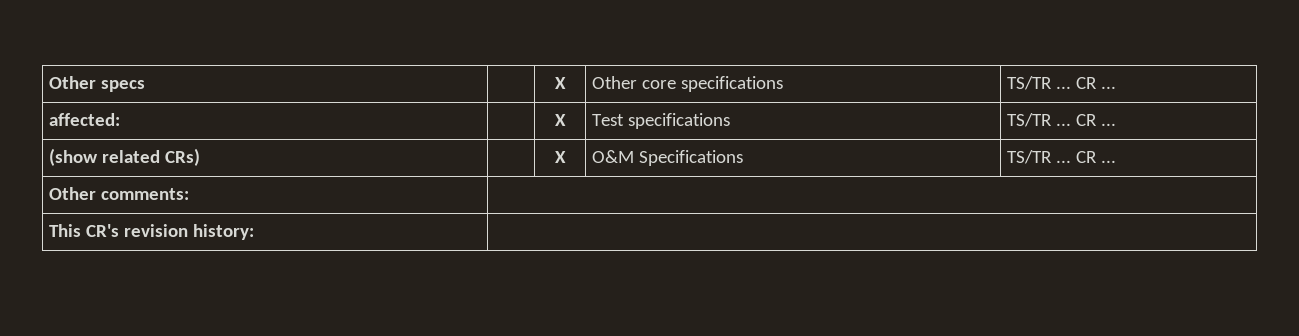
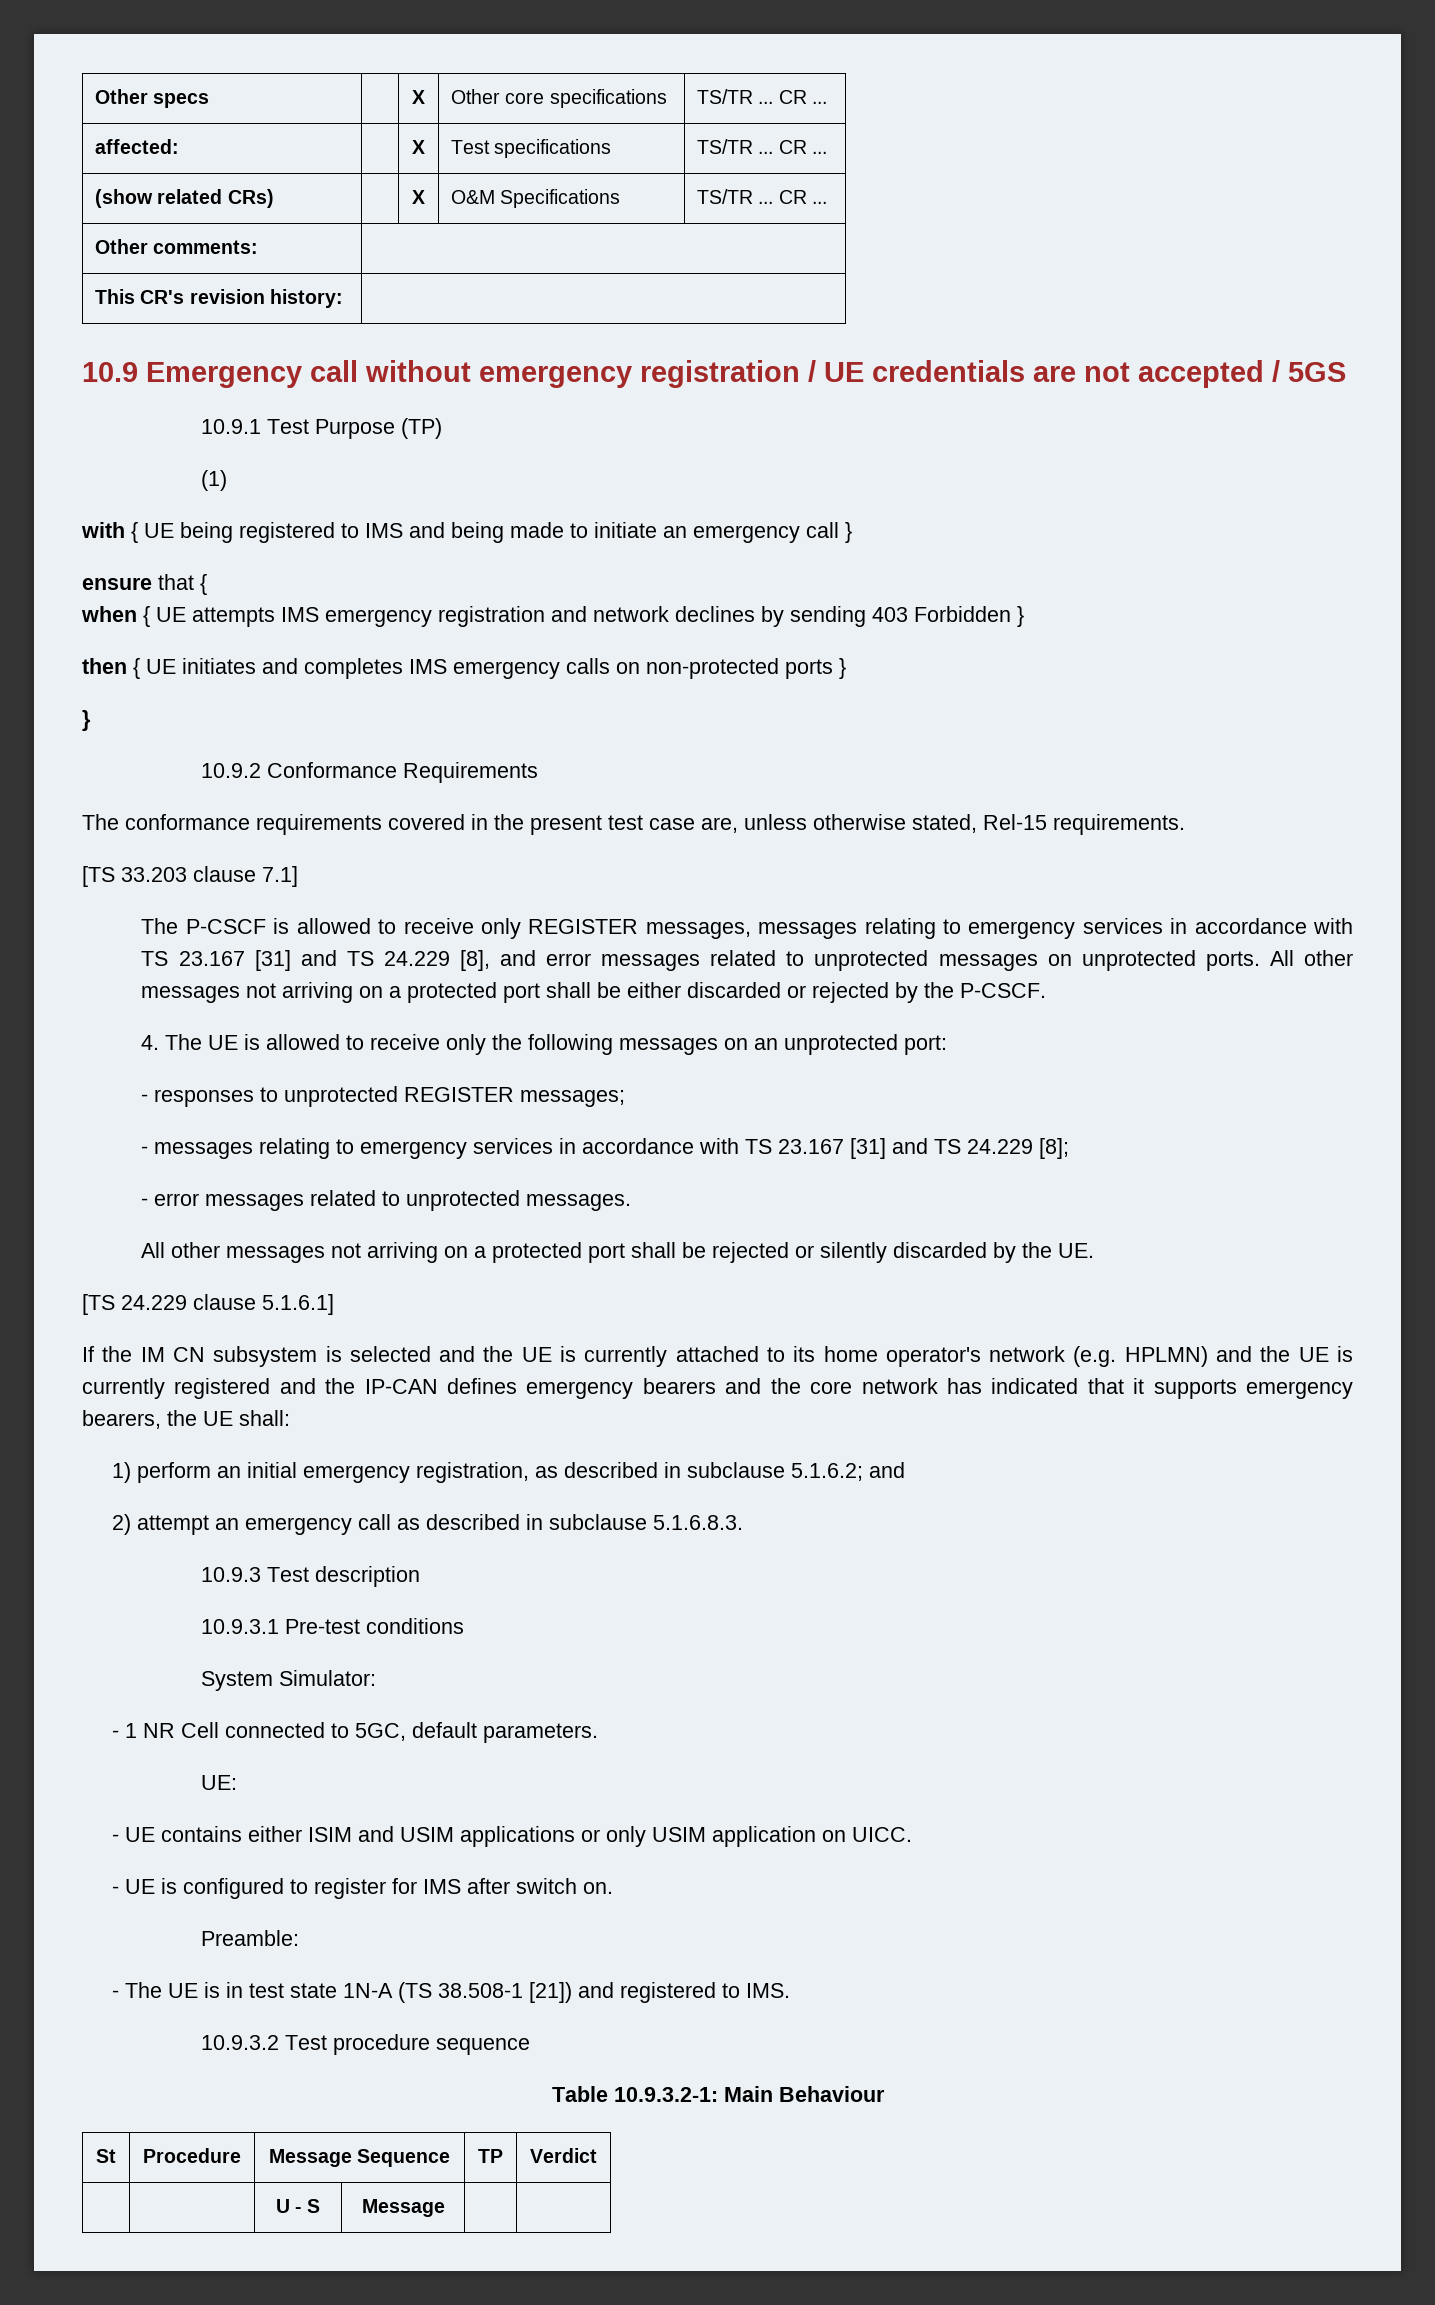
(255, 232) none -> [82,360,1346,388] [200,418,442,439] [200,470,227,491] [81,522,852,543] [82,574,207,595] [81,606,1024,627] [82,658,846,679] [82,710,91,731] [200,762,538,783] [82,814,1185,835] [82,866,298,887] [141,918,1354,939] [141,950,1353,971] [141,982,1047,1003] [141,1034,948,1055] [141,1086,626,1107] [141,1138,1070,1159] [141,1190,632,1211] [141,1242,1095,1263] [82,1294,334,1315] [82,1346,1354,1367] [82,1378,1353,1399] [82,1410,290,1429] [111,1462,905,1483] [111,1514,743,1535] [200,1566,420,1587] [200,1618,464,1634] [200,1670,376,1691] [111,1722,598,1743] [200,1775,237,1790] [111,1826,912,1847] [111,1878,613,1899] [200,1930,299,1946] [111,1982,790,2003] [200,2034,530,2055] [551,2086,885,2102] [96,2149,116,2163] [143,2148,241,2163] [268,2149,451,2167] [478,2149,503,2163] [530,2148,597,2163] [275,2199,321,2213] [361,2199,445,2217] // 10.9 Emergency call without emergency registration / UE credentials are not accepted / 5GS // 10.9.1 Test Purpose (TP) // (1) // with { UE being registered to IMS and being made to initiate an emergency call } // ensure that { // when { UE attempts IMS emergency registration and network declines by sending 403 Forbidden } // then { UE initiates and completes IMS emergency calls on non-protected ports } // } // 10.9.2 Conformance Requirements // The conformance requirements covered in the present test case are, unless otherwise stated, Rel-15 requirements. // [TS 33.203 clause 7.1] // The P-CSCF is allowed to receive only REGISTER messages, messages relating to emergency services in accordance with TS 23.167 [31] and TS 24.229 [8], and error messages related to unprotected messages on unprotected ports. All other messages not arriving on a protected port shall be either discarded or rejected by the P-CSCF. // 4. The UE is allowed to receive only the following messages on an unprotected port: // - responses to unprotected REGISTER messages; // - messages relating to emergency services in accordance with TS 23.167 [31] and TS 24.229 [8]; // - error messages related to unprotected messages. // All other messages not arriving on a protected port shall be rejected or silently discarded by the UE. // [TS 24.229 clause 5.1.6.1] // If the IM CN subsystem is selected and the UE is currently attached to its home operator's network (e.g. HPLMN) and the UE is currently registered and the IP-CAN defines emergency bearers and the core network has indicated that it supports emergency bearers, the UE shall: // 1) perform an initial emergency registration, as described in subclause 5.1.6.2; and // 2) attempt an emergency call as described in subclause 5.1.6.8.3. // 10.9.3 Test description // 10.9.3.1 Pre-test conditions // System Simulator: // - 1 NR Cell connected to 5GC, default parameters. // UE: // - UE contains either ISIM and USIM applications or only USIM application on UICC. // - UE is configured to register for IMS after switch on. // Preamble: // - The UE is in test state 1N-A (TS 38.508-1 [21]) and registered to IMS. // 10.9.3.2 Test procedure sequence // Table 10.9.3.2-1: Main Behaviour // St | Procedure | Message Sequence | TP | Verdict // | | U - S | Message | |

